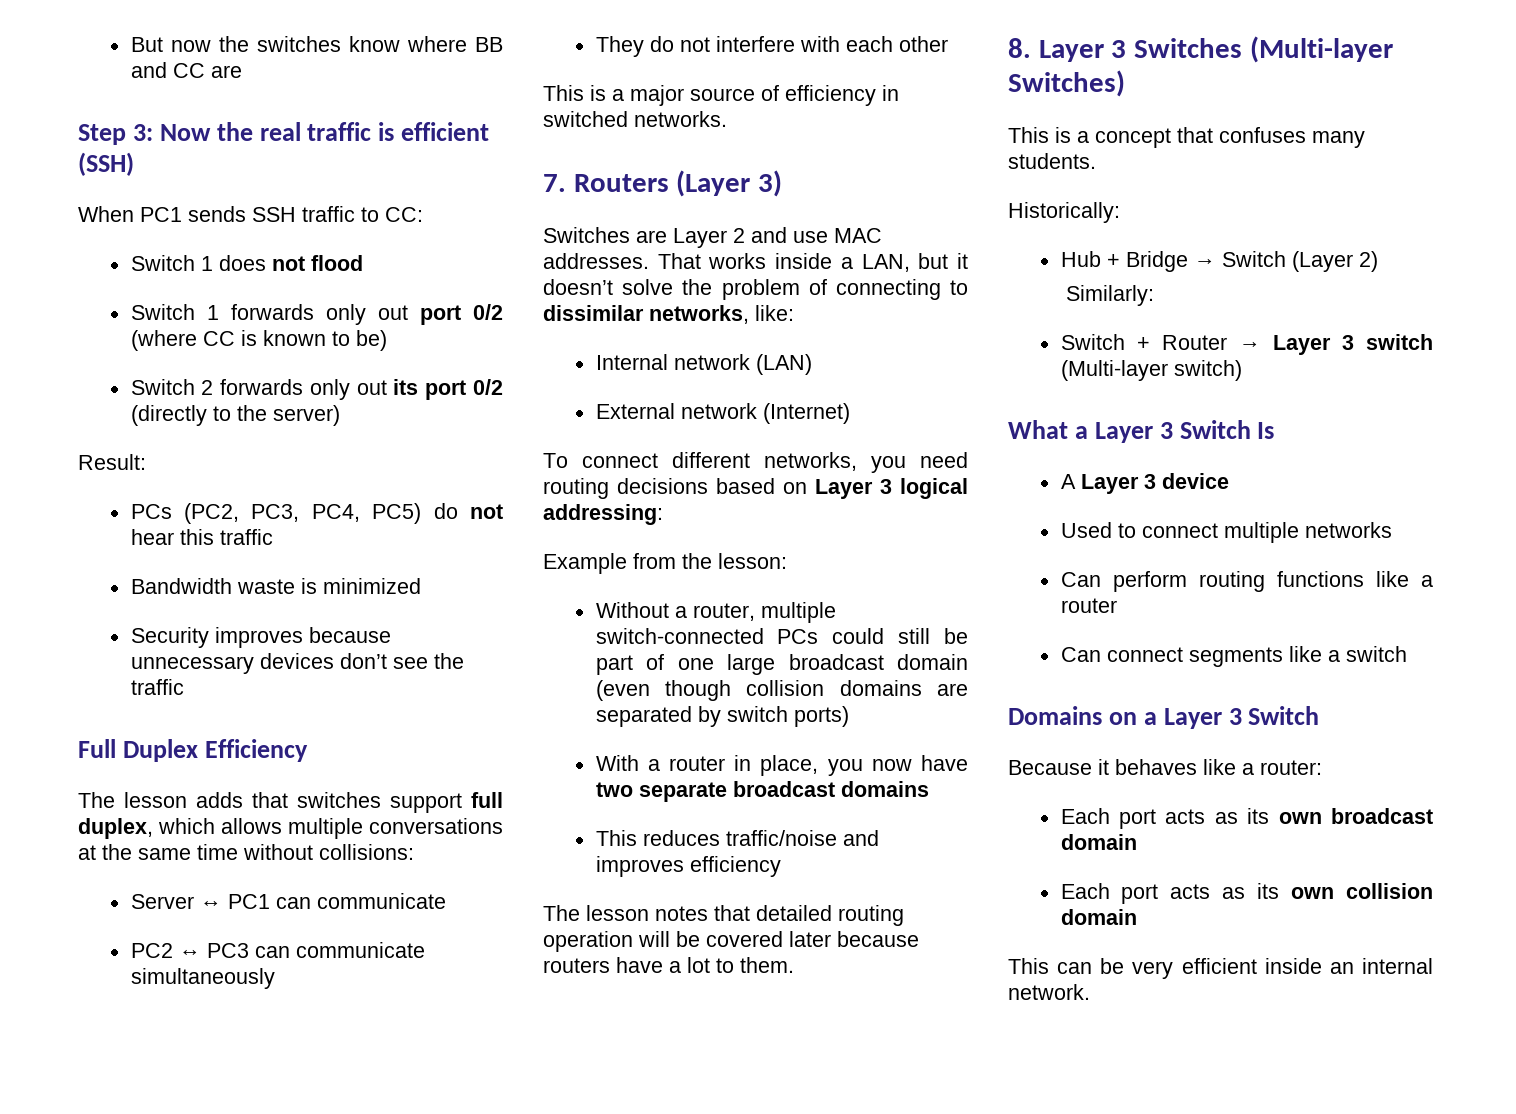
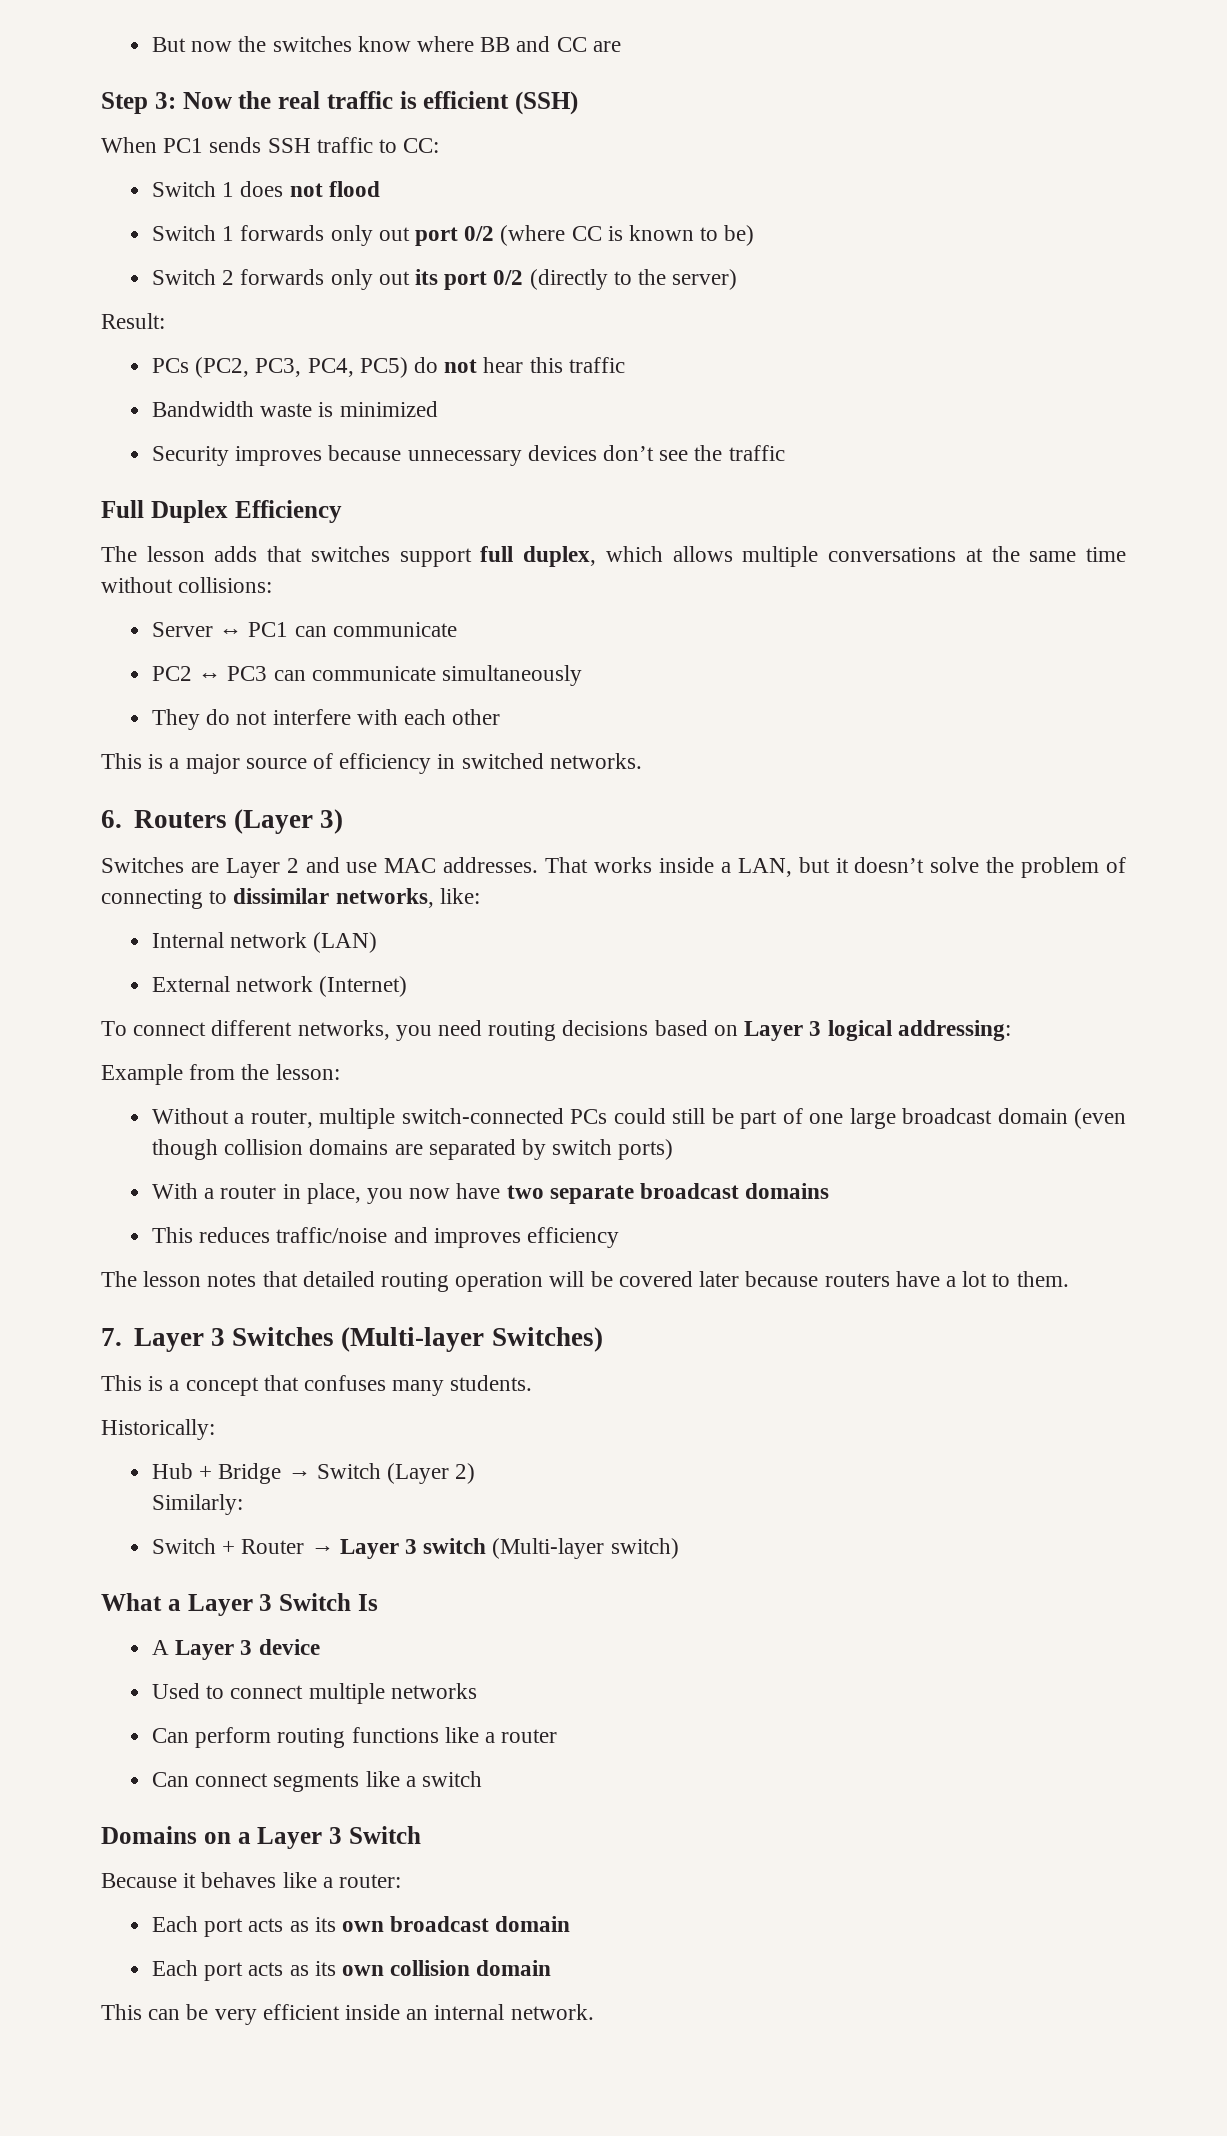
[543,174,566,192] 7. -> [101,810,122,828] 6.
[1008,38,1031,58] 8. -> [101,1328,122,1346] 7.

